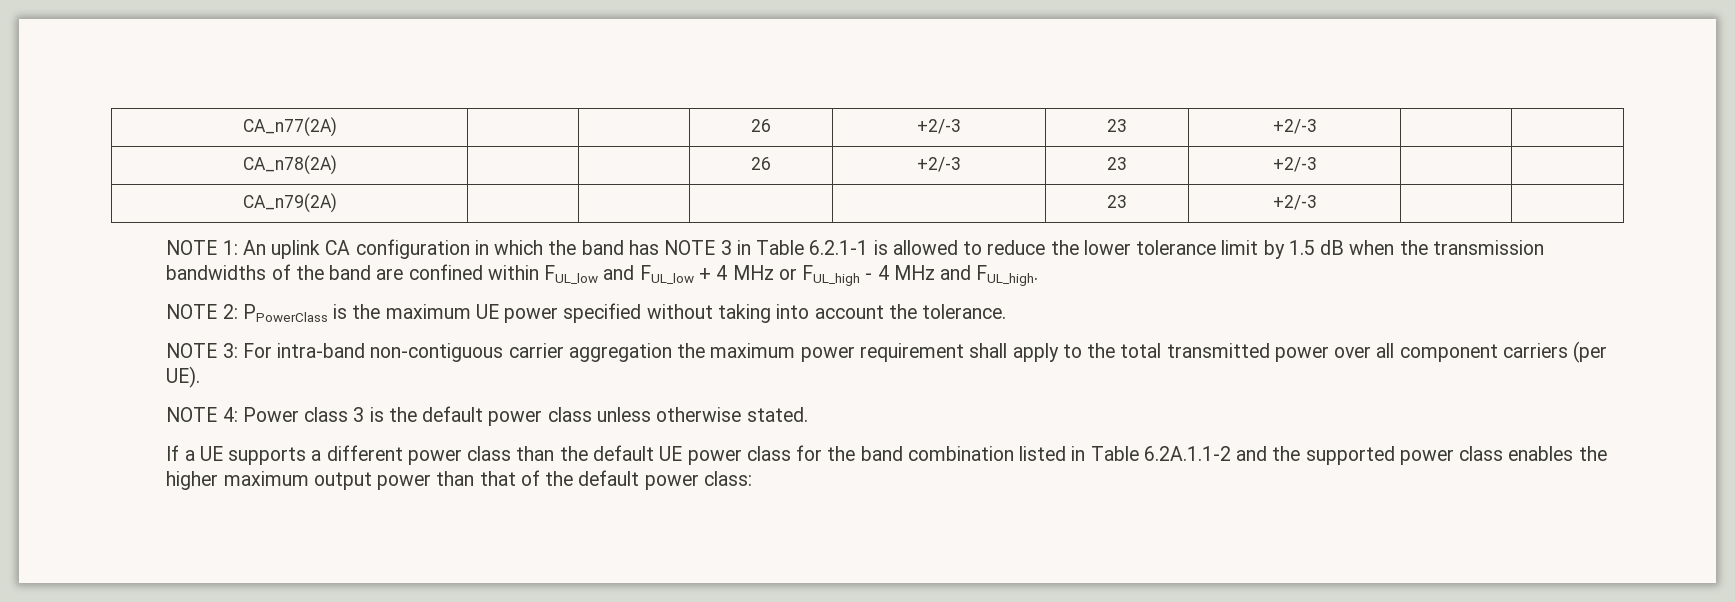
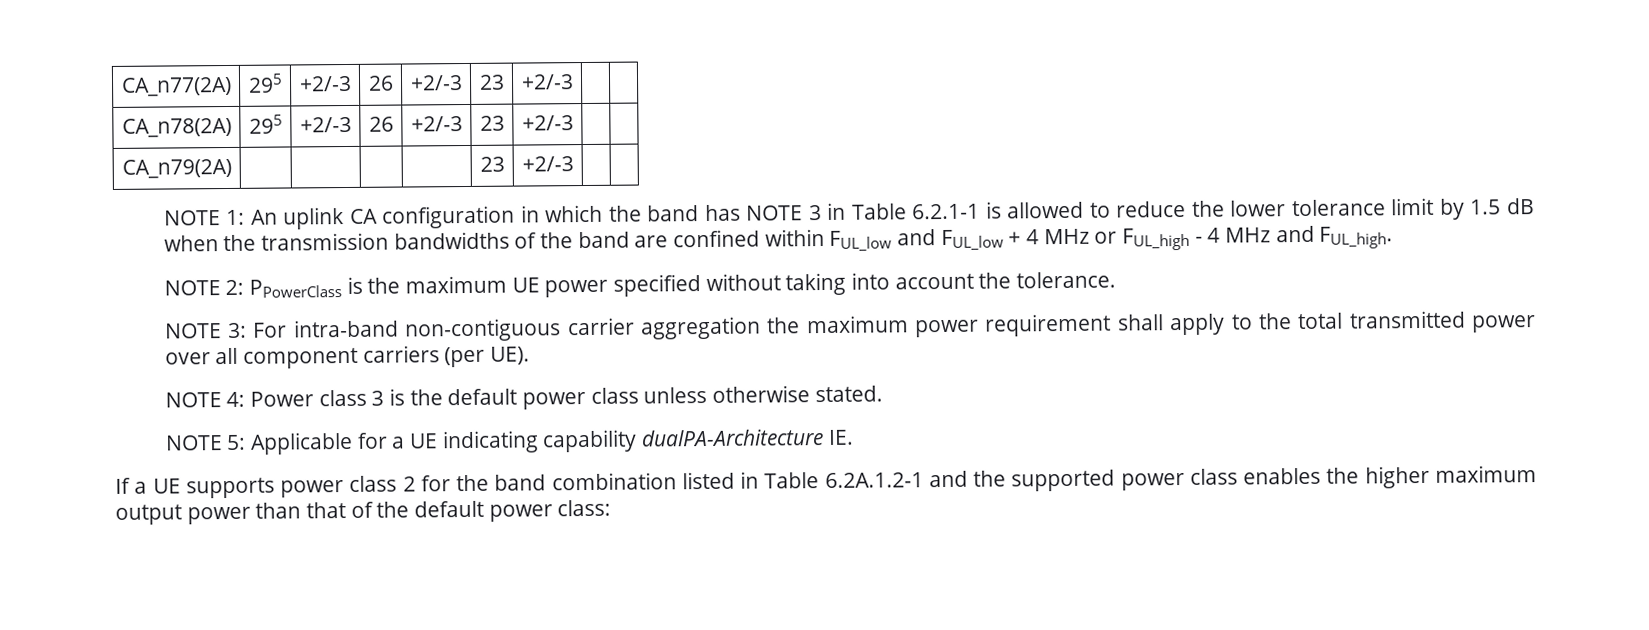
(337, 127) | -> [247,73,283,93] [298,75,352,92] 295 | +2/-3
(337, 165) | -> [248,114,283,134] [299,116,352,133] 295 | +2/-3
[166,445,791,465] If a UE supports a different power class than the default UE power class -> [164,429,854,455] [115,475,416,499] NOTE 5: Applicable for a UE indicating capability dualPA-Architecture IE. // If a UE supports power class 2
[1143,446,1231,461] 6.2A.1.1-2 -> [824,472,924,489] 6.2A.1.2-1

